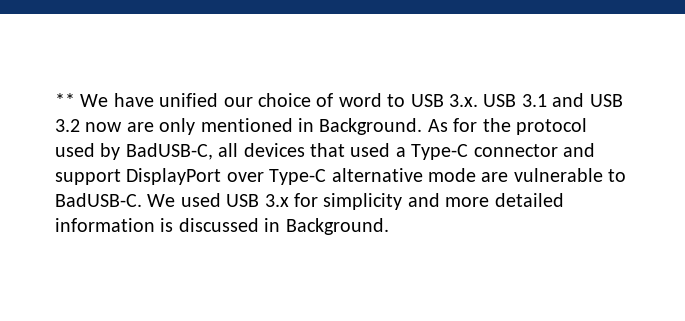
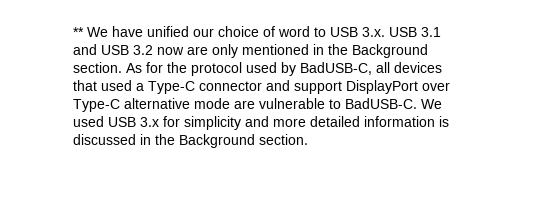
[319,118,423,135] Background. -> [328,44,428,58] [73,62,122,73] the Background section.
[285,218,389,235] Background. -> [155,134,308,148] the Background section.

